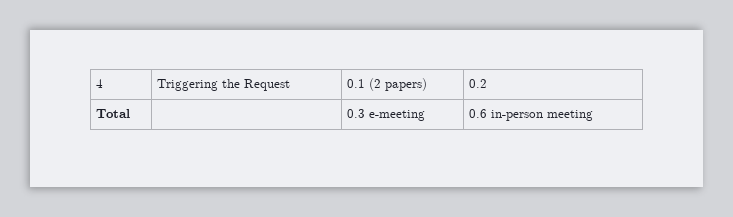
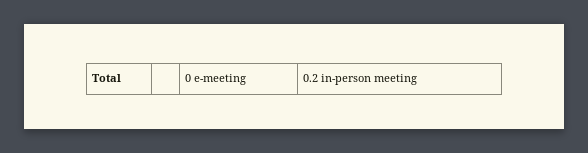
[96,79,104,88] [157,79,291,91] [347,78,428,91] [469,79,488,88] 4 | Triggering the Request | 0.1 (2 papers) | 0.2 // -> (91, 78) none
[347,109,366,118] 0.3 -> [184,74,191,82] 0
[469,109,488,118] 0.6 -> [302,74,318,82] 0.2

